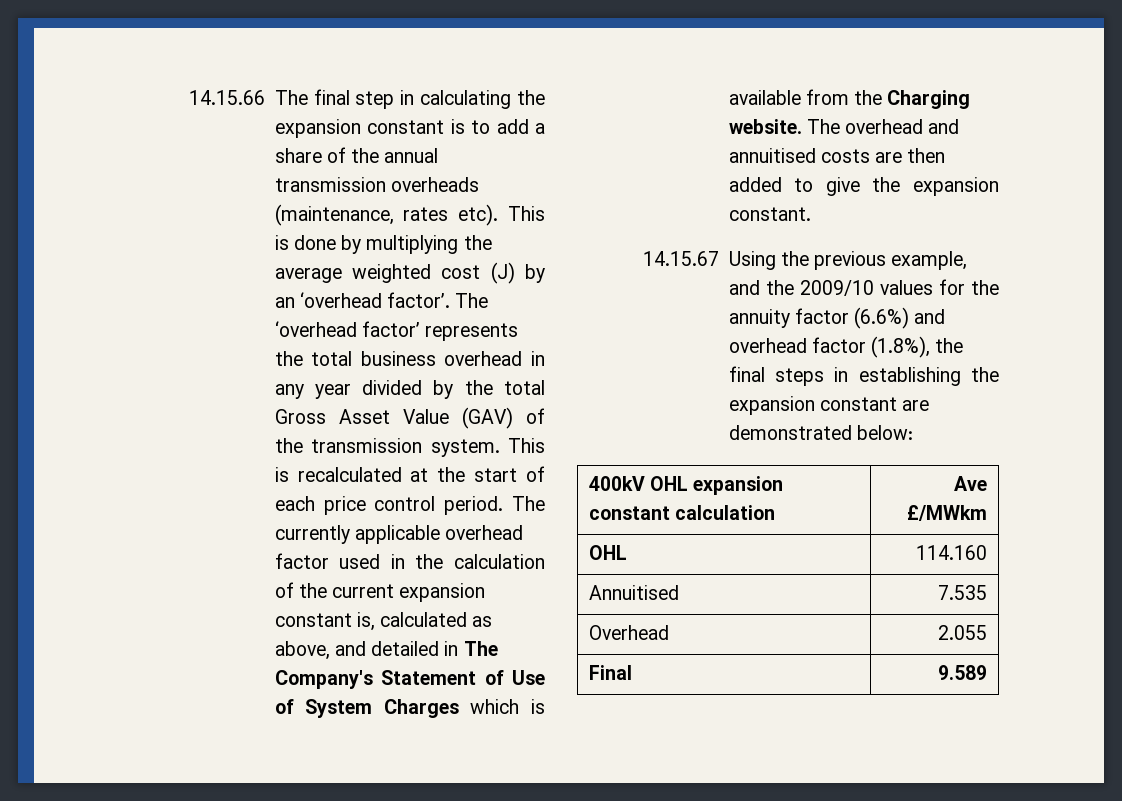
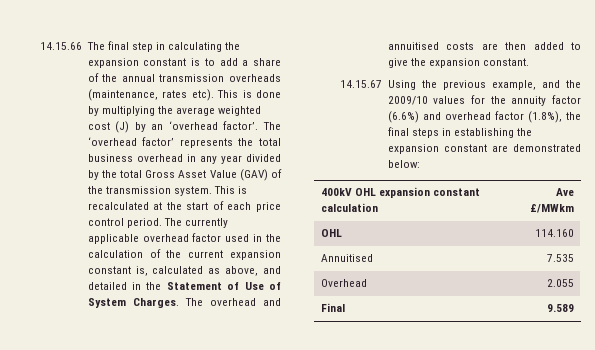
[463,641,498,656] [274,670,373,689] The Company's -> [146,282,162,290] the
[383,699,546,718] [728,89,971,109] [728,119,802,134] Charges which is available from the Charging website. -> [132,298,179,308] Charges.

